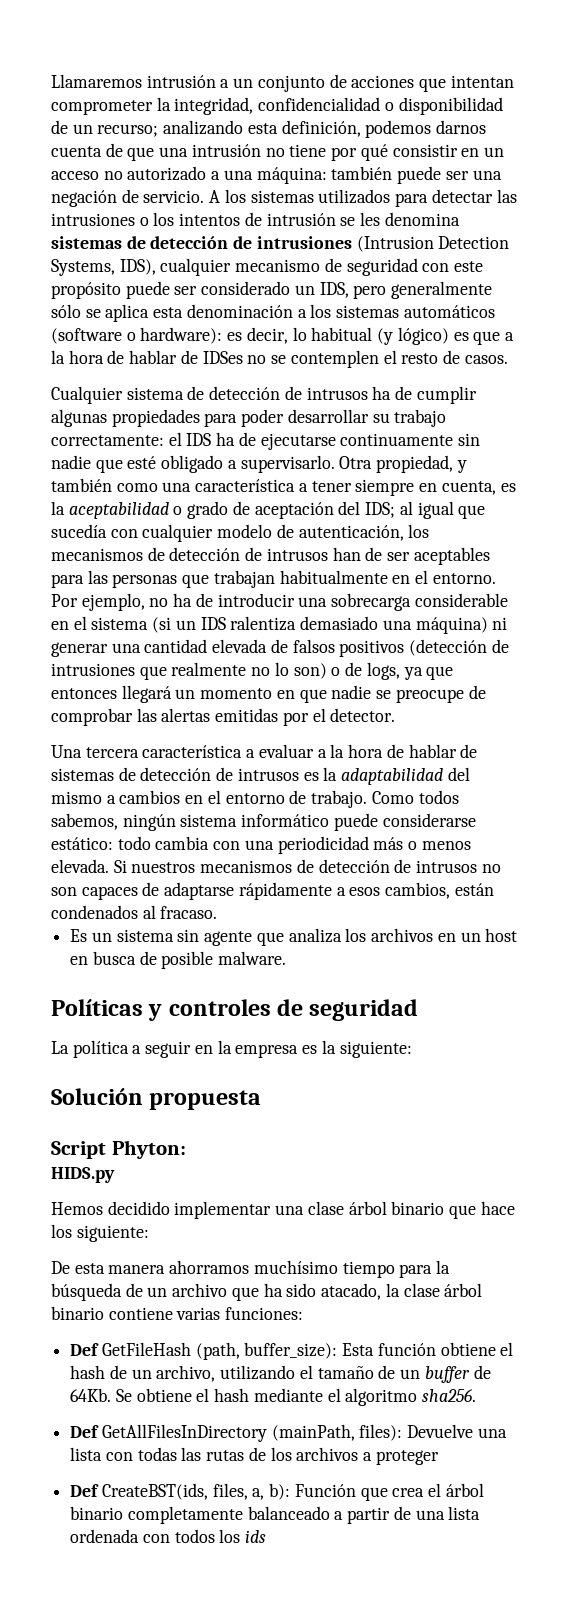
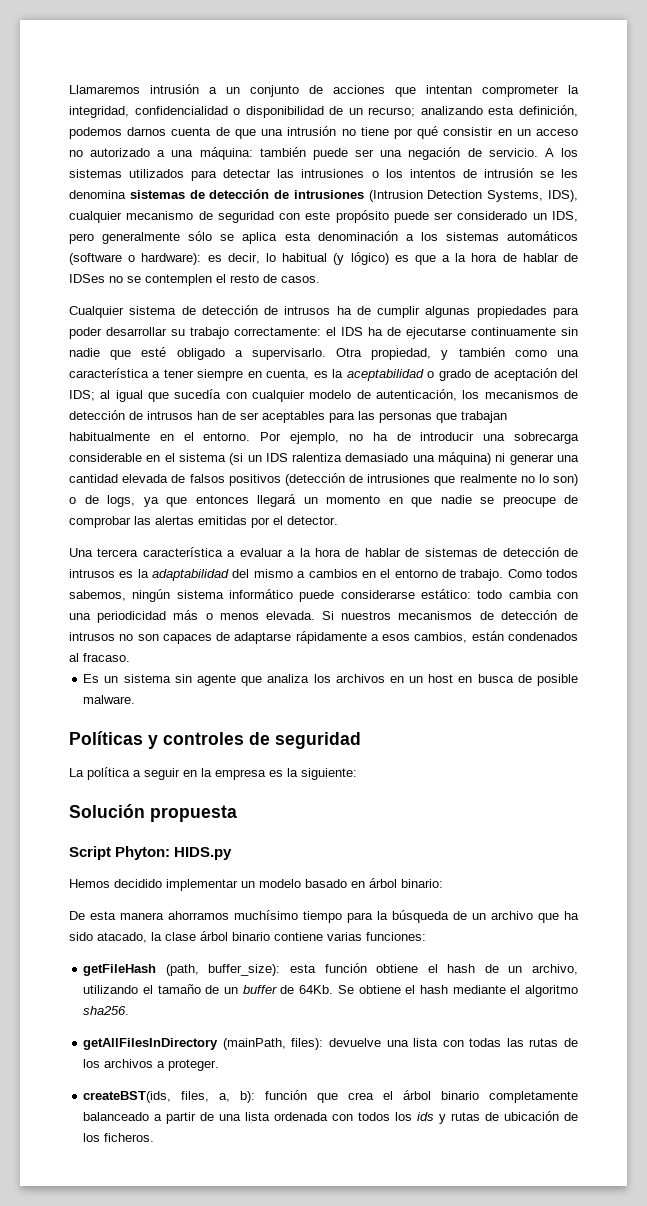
(186, 1149) // -> (171, 853) none
[275,1201,515,1219] [51,1224,149,1242] una clase árbol binario que hace los siguiente: -> [241,878,443,888] un modelo basado en árbol binario:
[70,1342,191,1356] Def GetFileHash -> [83,964,157,976] getFileHash
[342,1343,375,1356] Esta -> [290,964,317,973] esta
[70,1424,267,1442] Def GetAllFilesInDirectory -> [83,1038,219,1050] getAllFilesInDirectory
[407,1424,474,1438] Devuelve -> [329,1038,382,1047] devuelve
[375,1450,439,1465] [70,1483,208,1500] proteger // Def CreateBST(ids, -> [168,1059,220,1071] [83,1091,172,1103] proteger. // createBST(ids,
[294,1484,356,1497] Función -> [265,1090,308,1100] función
(267, 1536) none -> [439,1111,579,1124] [83,1133,155,1142] y rutas de ubicación de los ficheros.

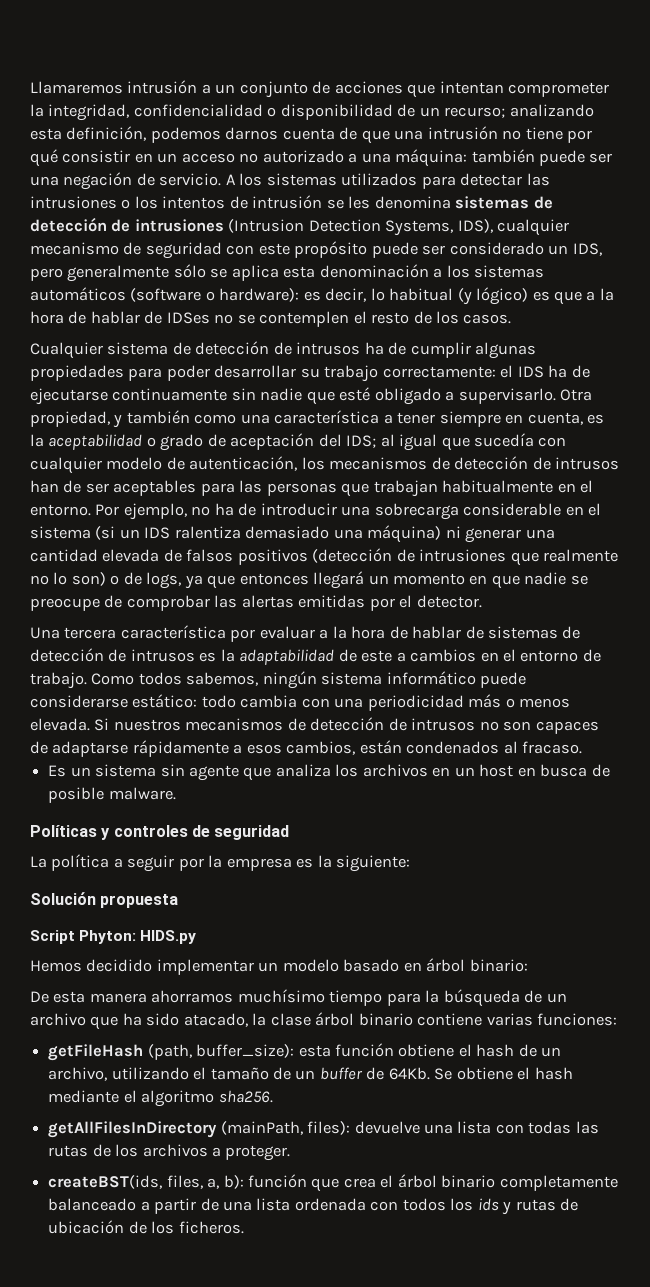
(277, 278) none -> [436,311,460,324] los
[227,550,236,557] a -> [230,629,256,642] por
[232,569,293,578] del mismo -> [338,649,393,662] de este
[183,770,197,777] en -> [178,858,204,871] por

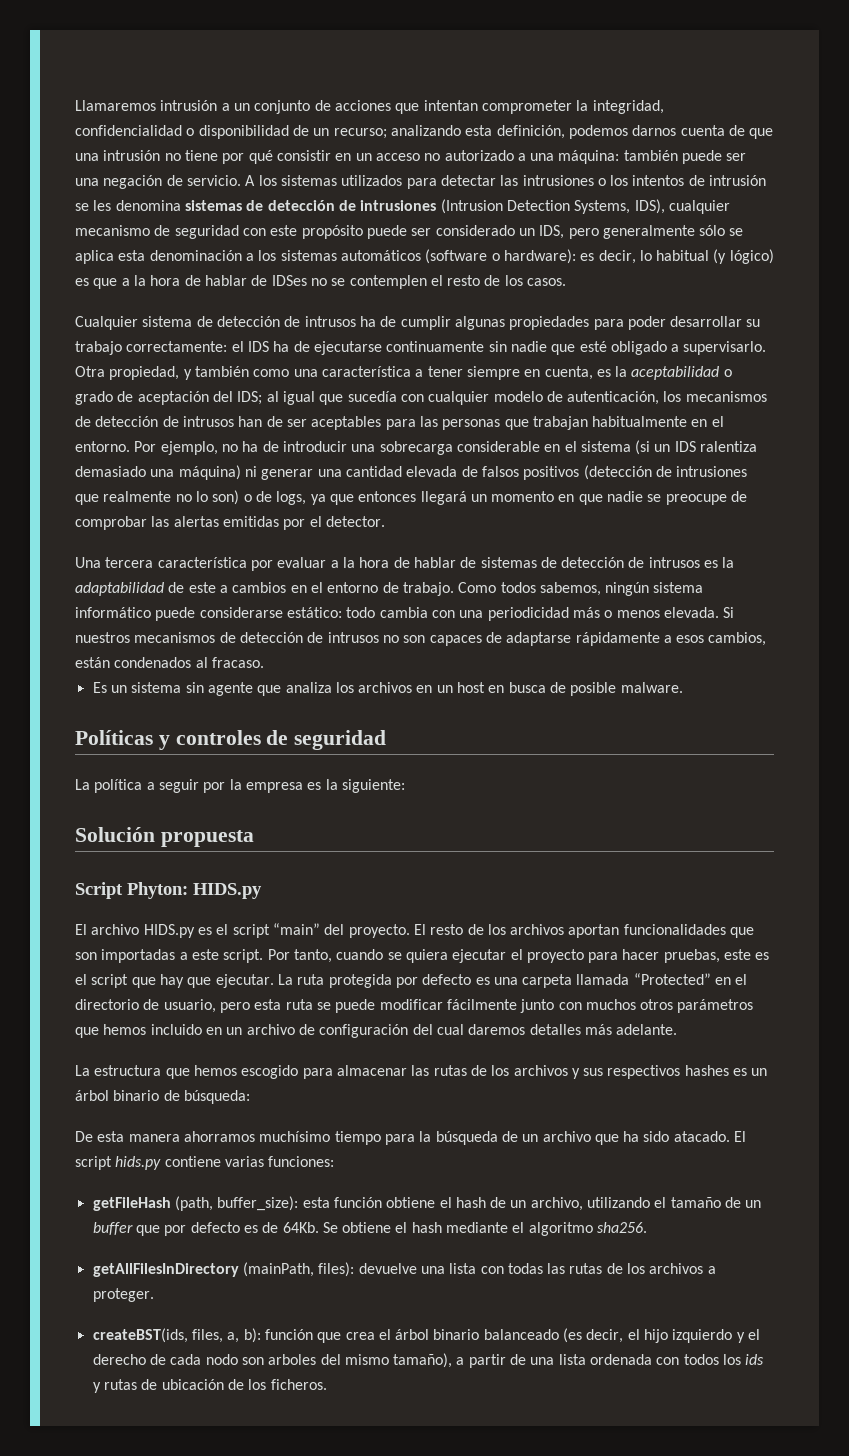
[30,958,528,975] Hemos decidido implementar un modelo basado en árbol binario: -> [75,923,755,938] [75,949,770,963] [75,973,748,988] [75,999,754,1013] [75,1024,678,1038] [75,1065,768,1079] [75,1090,250,1104] El archivo HIDS.py es el script “main” del proyecto. El resto de los archivos aportan funcionalidades que son importadas a este script. Por tanto, cuando se quiera ejecutar el proyecto para hacer pruebas, este es el script que hay que ejecutar. La ruta protegida por defecto es una carpeta llamada “Protected” en el directorio de usuario, pero esta ruta se puede modificar fácilmente junto con muchos otros parámetros que hemos incluido en un archivo de configuración del cual daremos detalles más adelante. // La estructura que hemos escogido para almacenar las rutas de los archivos y sus respectivos hashes es un árbol binario de búsqueda:
[183,1012,413,1027] atacado, la clase árbol binario -> [673,1131,747,1142] [75,1156,162,1170] atacado. El script hids.py
(363, 1073) none -> [135,1222,258,1236] que por defecto es
[499,1175,618,1191] [48,1198,137,1211] completamente balanceado -> [483,1328,761,1343] [92,1353,453,1368] balanceado (es decir, el hijo izquierdo y el derecho de cada nodo son arboles del mismo tamaño),

